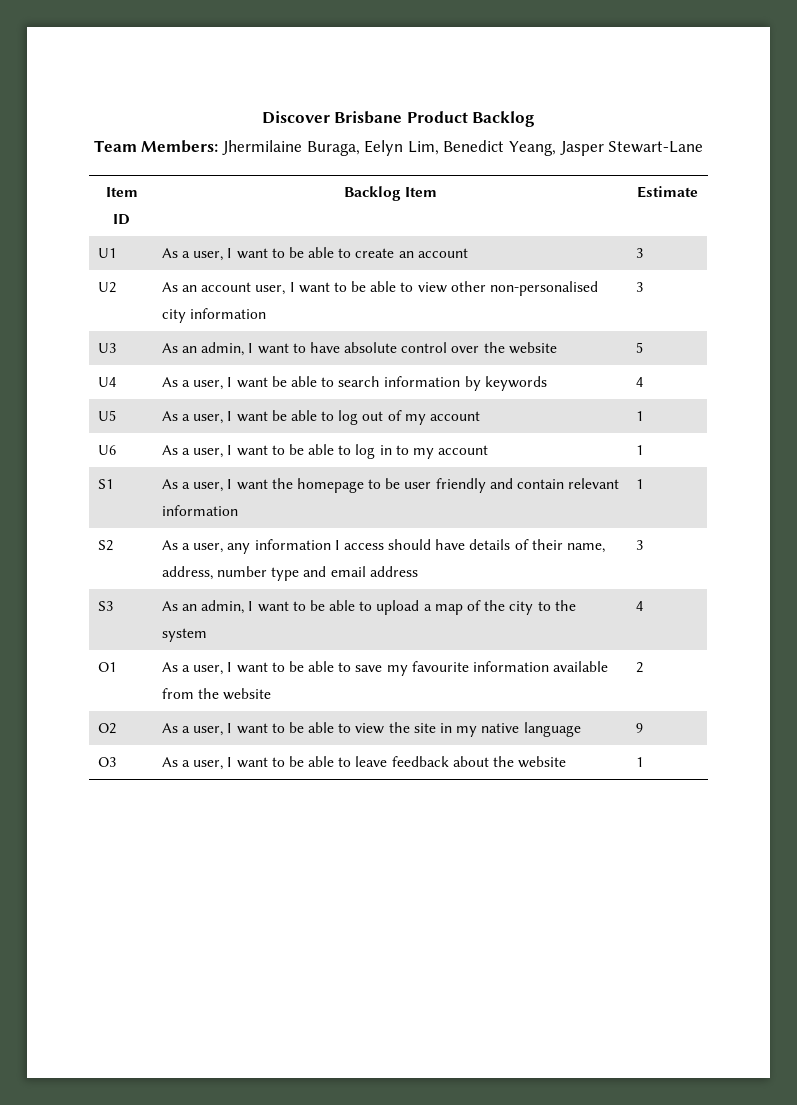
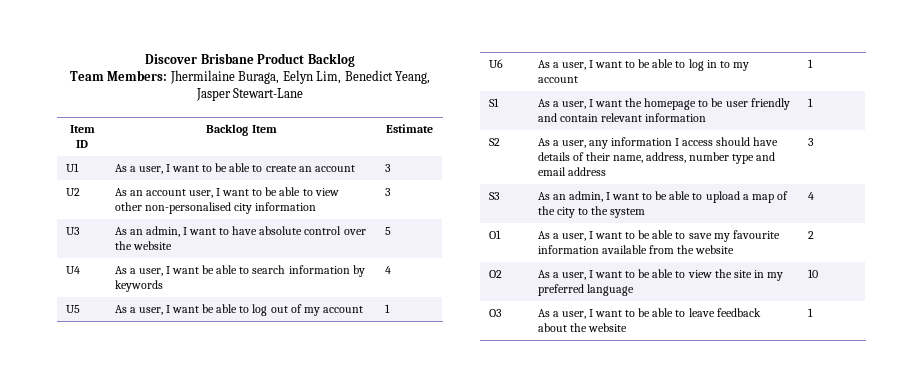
[481,723,520,733] native -> [537,284,584,296] preferred
[635,723,643,733] 9 -> [807,269,818,278] 10

